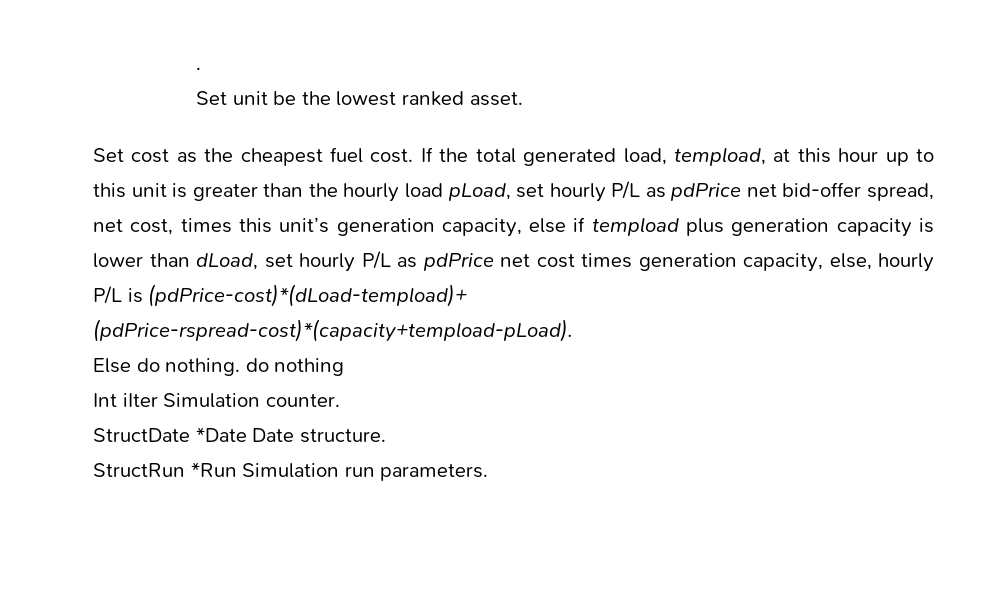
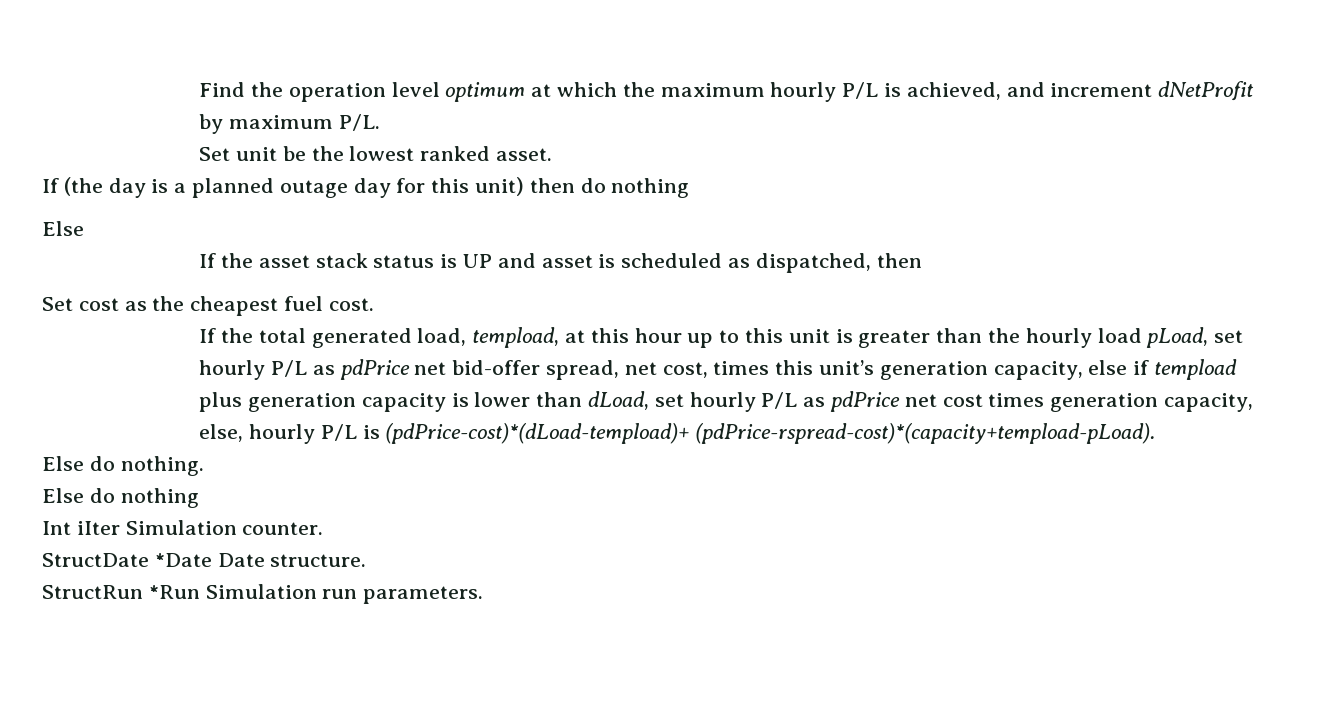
[196,67,202,70] . -> [199,81,1255,102] [199,114,380,134] Find the operation level optimum at which the maximum hourly P/L is achieved, and increment dNetProfit by maximum P/L.
(523, 99) none -> [42,177,690,198] [42,221,84,236] [199,253,922,273] // If (the day is a planned outage day for this unit) then do nothing // Else // If the asset stack status is UP and asset is scheduled as dispatched, then
(414, 156) none -> (374, 304) //
(241, 367) none -> [42,488,84,503] // Else

